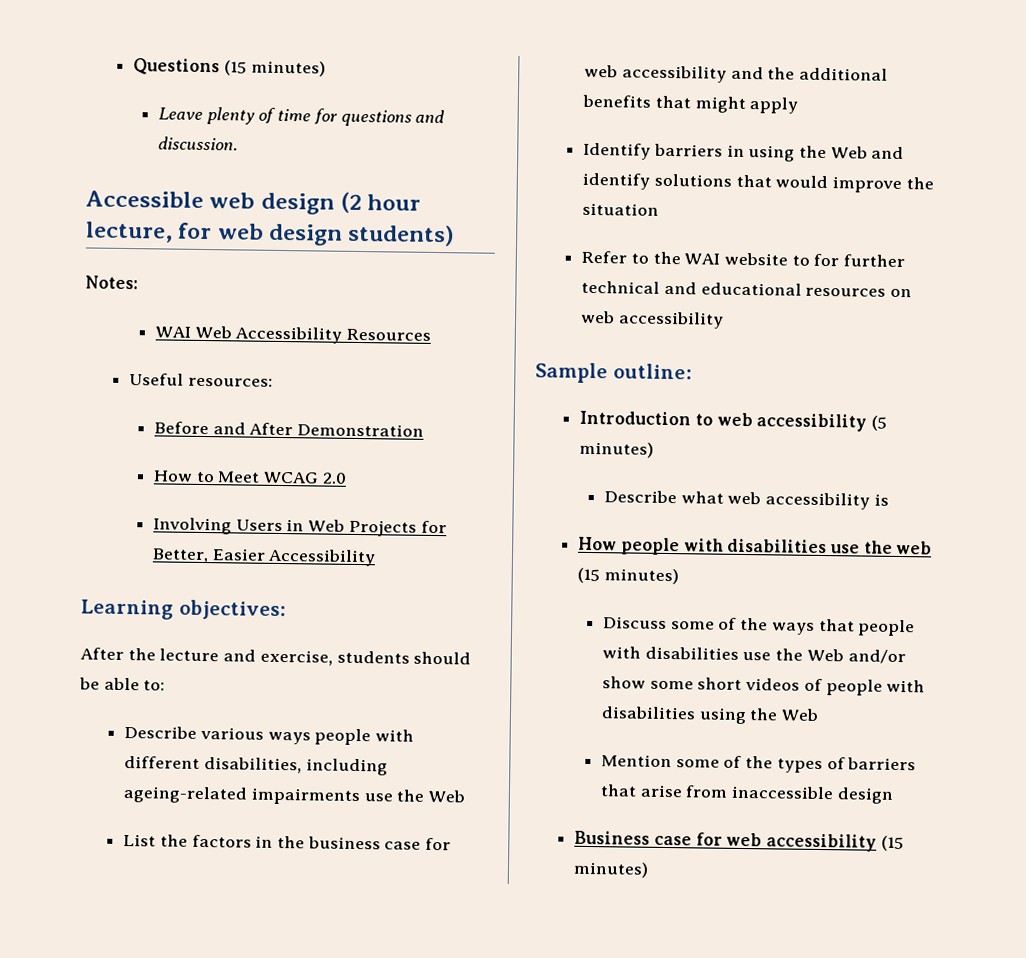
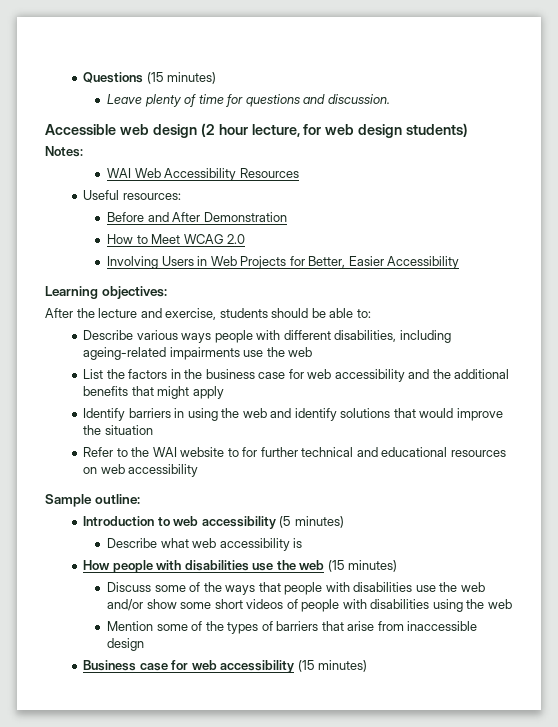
[427,789,465,803] Web -> [288,347,313,357] web
[830,146,868,159] Web -> [242,408,267,418] web
[806,648,844,662] Web -> [460,582,485,592] web
[781,708,820,721] Web -> [487,599,512,609] web

